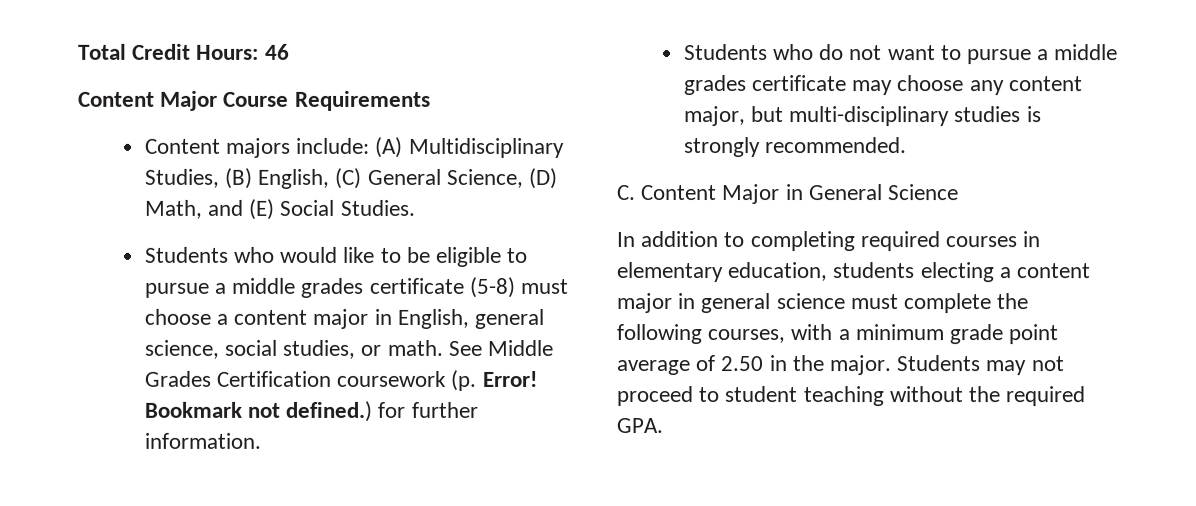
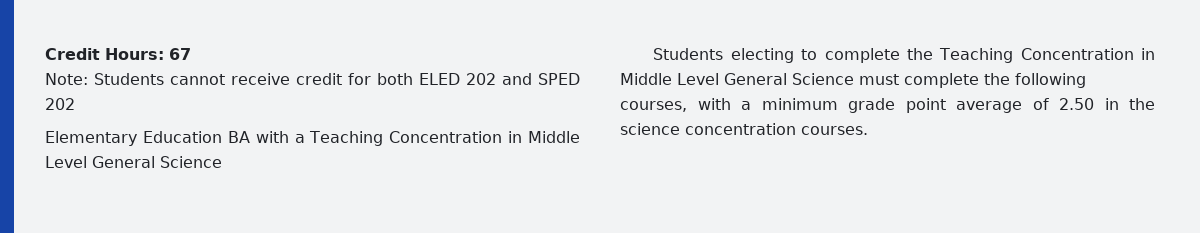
[78,43,127,60] Total -> (45, 54) none
[264,43,290,60] [78,90,431,111] [144,136,565,158] [144,167,559,189] [144,198,416,220] [143,246,529,267] [143,276,569,298] [143,308,545,329] [143,339,554,359] [143,369,537,391] [143,400,478,422] [143,432,261,449] [683,44,1119,65] [683,75,1083,96] [683,106,1042,127] [683,137,908,158] [617,184,960,205] [617,231,1042,252] [616,262,1091,283] [616,293,845,314] 46 // Content Major Course Requirements // Content majors include: (A) Multidisciplinary Studies, (B) English, (C) General Science, (D) Math, and (E) Social Studies. // Students who would like to be eligible to pursue a middle grades certificate (5-8) must choose a content major in English, general science, social studies, or math. See Middle Grades Certification coursework (p. Error! Bookmark not defined.) for further information. // Students who do not want to pursue a middle grades certificate may choose any content major, but multi-disciplinary studies is strongly recommended. // C. Content Major in General Science // In addition to completing required courses in elementary education, students electing a content major in general science -> [169,48,191,60] [45,73,580,85] [45,98,75,110] [45,131,580,146] [45,156,222,168] [653,48,1155,63] [620,73,854,85] 67 // Note: Students cannot receive credit for both ELED 202 and SPED 202 // Elementary Education BA with a Teaching Concentration in Middle Level General Science // Students electing to complete the Teaching Concentration in Middle Level General Science
[829,355,1064,376] [616,386,1086,407] [616,418,663,434] major. Students may not proceed to student teaching without the required GPA. -> [620,123,868,135] science concentration courses.

